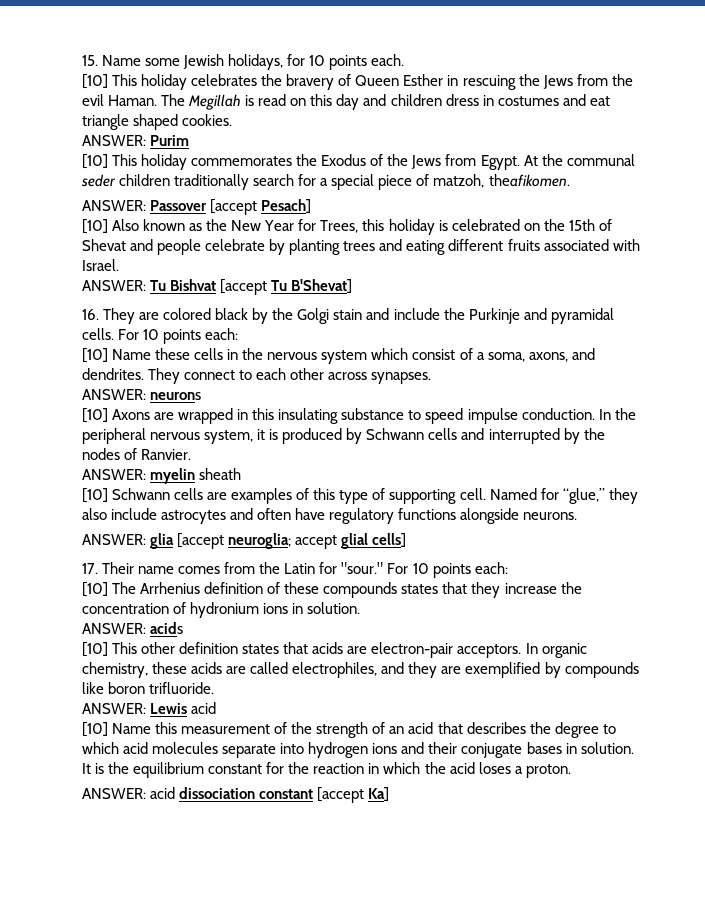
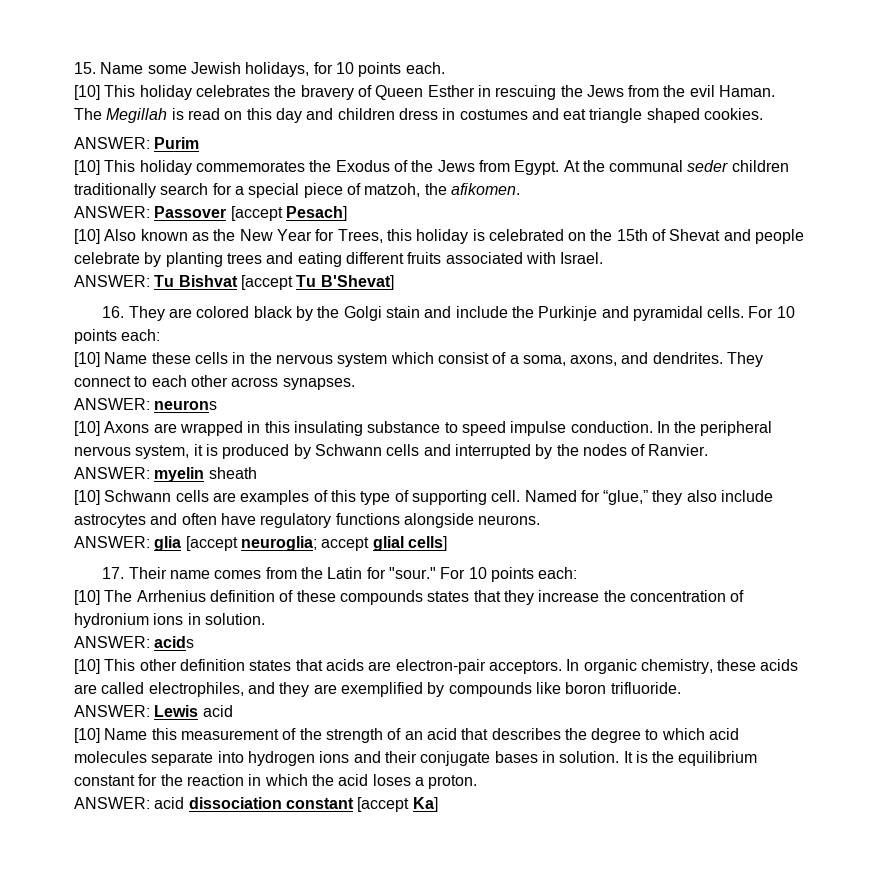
[488,174,570,187] theafikomen. -> [424,183,520,195] the afikomen.

